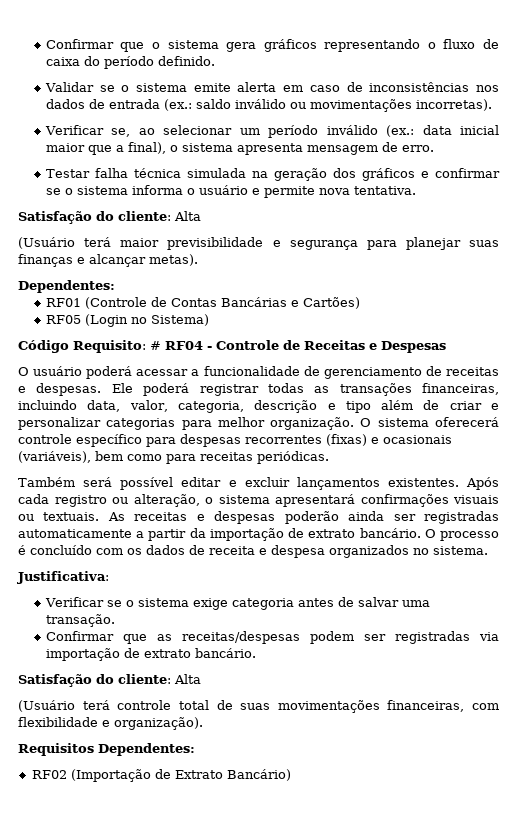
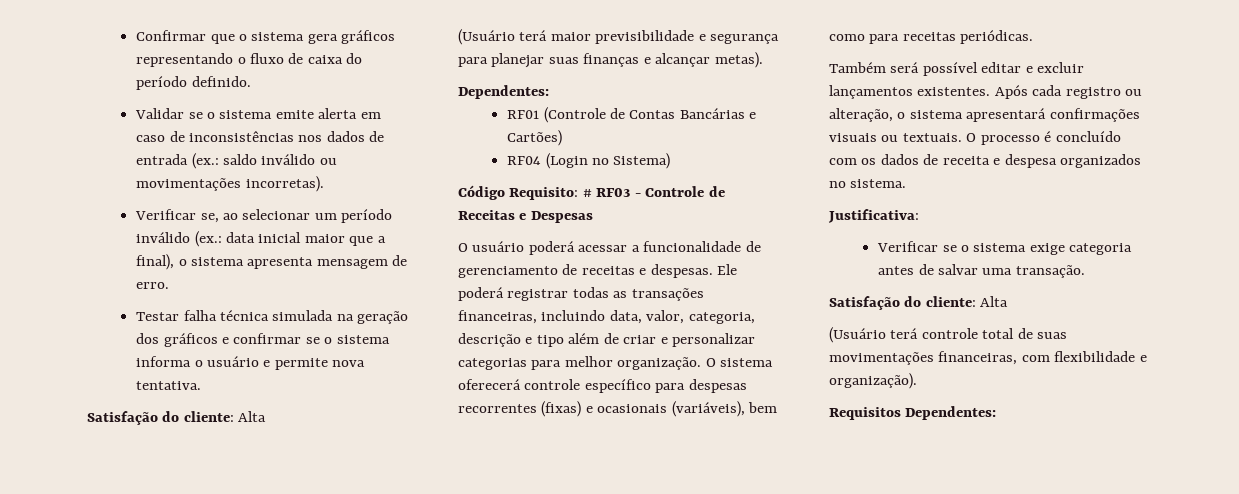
[45,315,81,324] RF05 -> [507,156,542,165] RF04
[165,341,203,350] RF04 -> [596,188,631,197] RF03
[107,511,500,524] [18,528,421,541] As receitas e despesas poderão ainda ser registradas automaticamente a partir da importação de extrato bancário. -> (962, 137) none
[45,631,499,644] [45,648,256,661] // Confirmar que as receitas/despesas podem ser registradas via importação de extrato bancário. -> (1085, 271) none
[31,769,291,782] // RF02 (Importação de Extrato Bancário) -> (997, 413) none

